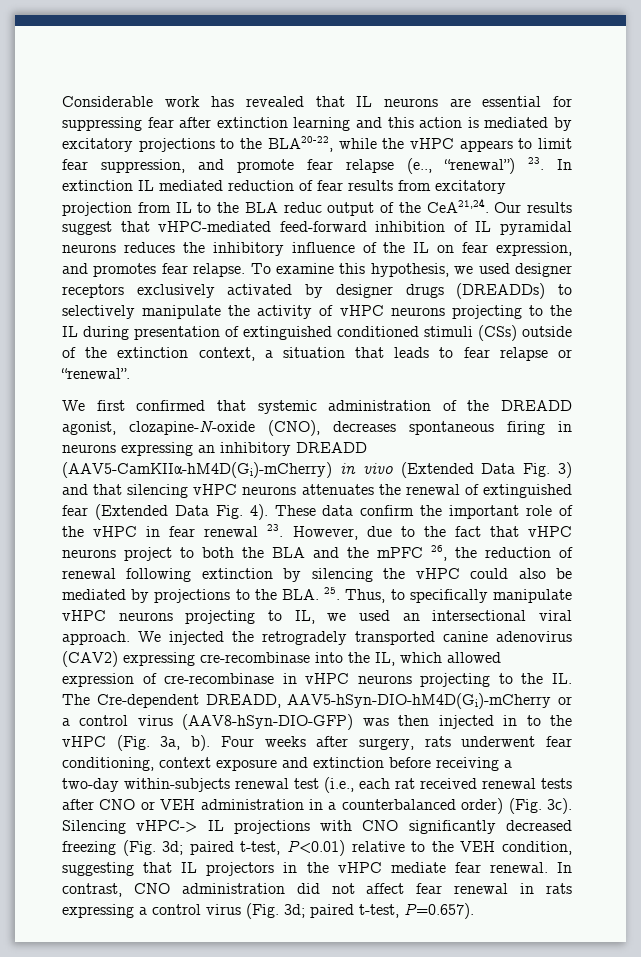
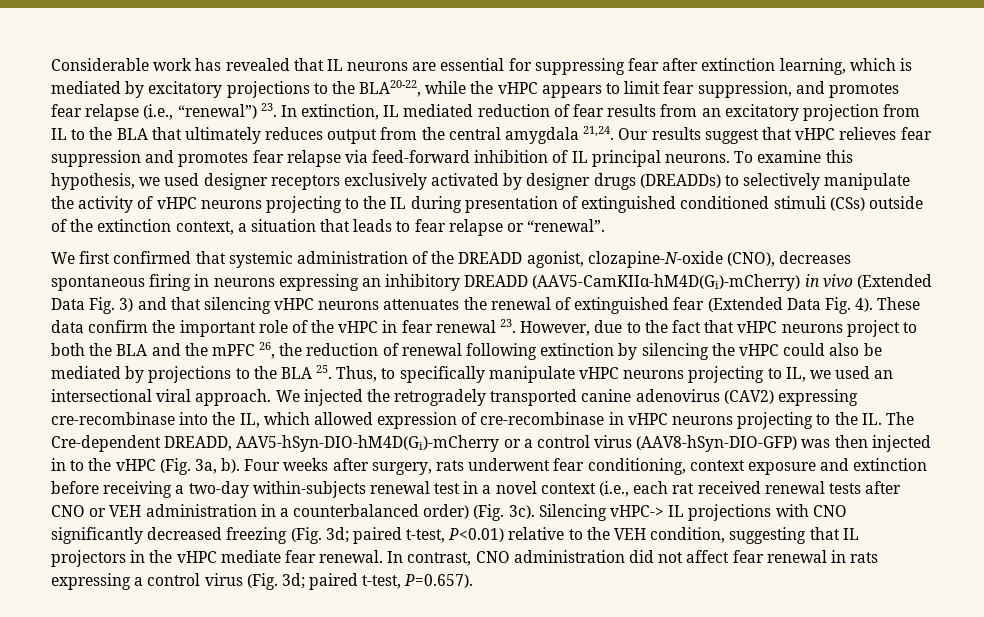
[293,117,463,131] learning and this action -> [779,58,896,75] learning, which
[237,158,432,174] promote fear relapse (e.., -> [828,83,899,98] [51,104,174,121] promotes fear relapse (i.e.,
[62,180,133,191] extinction -> [301,104,380,120] extinction,
(431, 185) none -> [701,108,721,117] an
[283,198,572,216] [62,221,572,235] [62,242,572,256] [62,263,246,277] reduc output of the CeA21,24. Our results suggest that vHPC-mediated feed-forward inhibition of IL pyramidal neurons reduces the inhibitory influence of the IL on fear expression, and promotes fear relapse. -> [151,126,932,144] [51,150,731,167] that ultimately reduces output from the central amygdala 21,24. Our results suggest that vHPC relieves fear suppression and promotes fear relapse via feed-forward inhibition of IL principal neurons.
[282,589,319,600] BLA. -> [280,367,312,379] BLA
(319, 783) none -> [463,481,596,494] in a novel context

